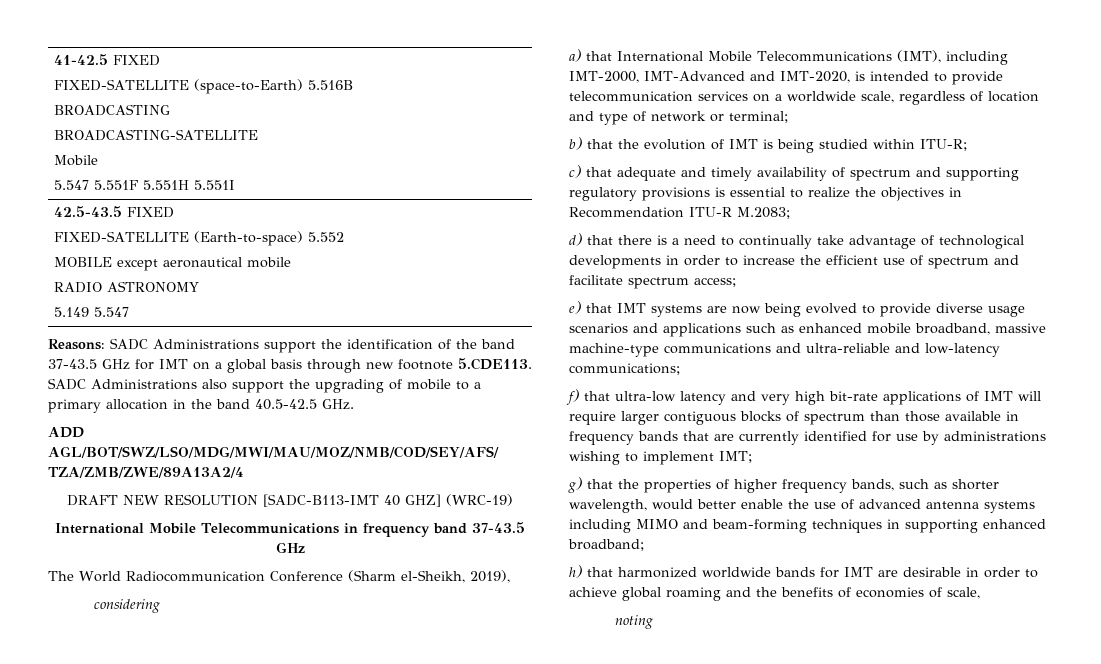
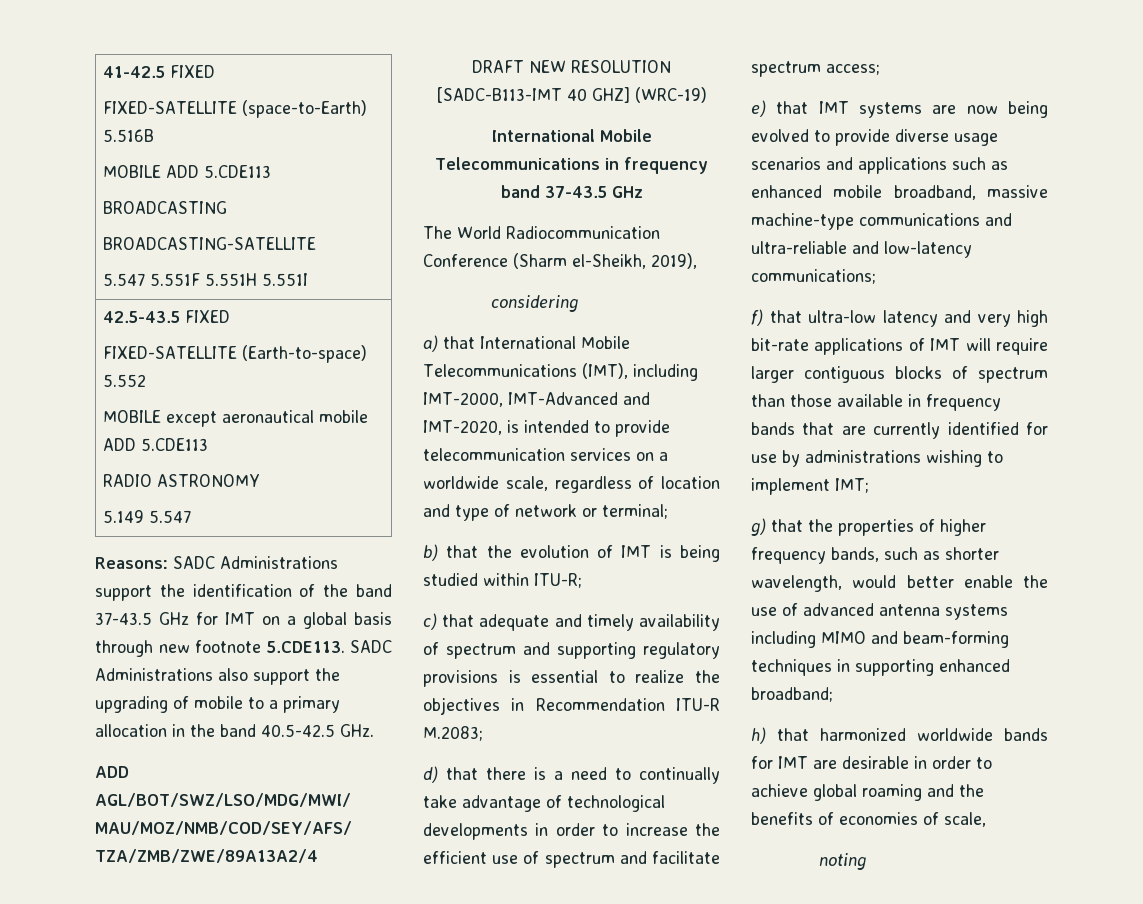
(353, 85) none -> [102,165,271,178] // MOBILE ADD 5.CDE113
[53,155,98,166] // Mobile -> (316, 243) none
(291, 262) none -> [102,438,208,451] ADD 5.CDE113

